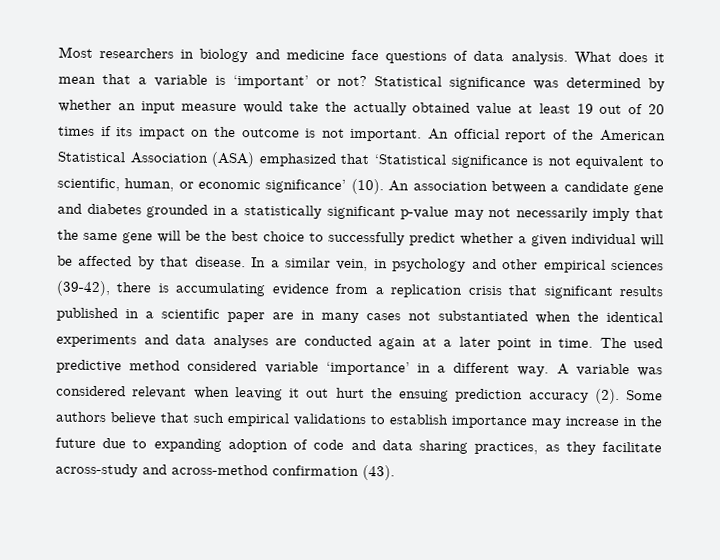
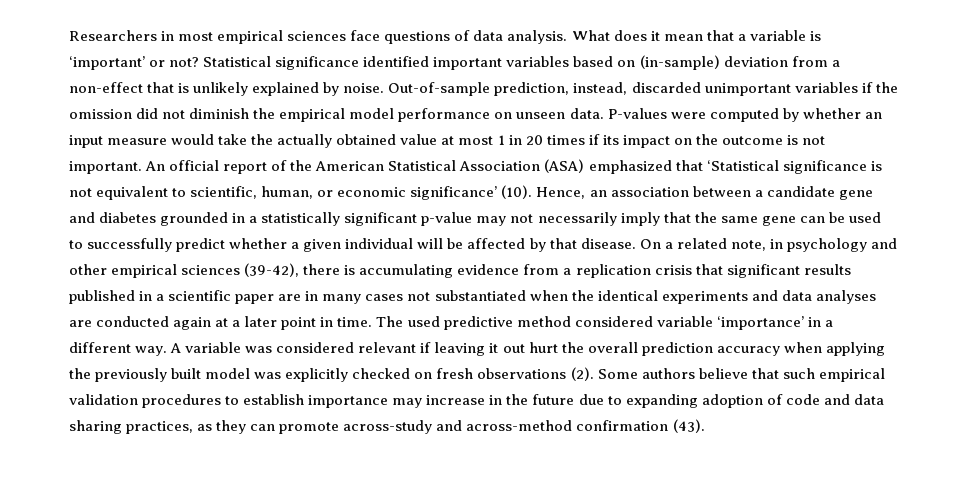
[58,46,345,63] Most researchers in biology and medicine -> [69,30,347,44] Researchers in most empirical sciences
[533,77,642,90] was determined -> [363,55,840,70] [69,82,898,96] [69,108,779,122] identified important variables based on (in-sample) deviation from a non-effect that is unlikely explained by noise. Out-of-sample prediction, instead, discarded unimportant variables if the omission did not diminish the empirical model performance on unseen data. P-values were computed
[538,103,644,115] least 19 out of -> [458,135,522,145] most 1 in
[388,180,410,192] An -> [536,187,607,199] Hence, an
[157,230,305,243] will be the best choice -> [799,212,881,223] can be used
[251,257,369,272] In a similar vein, -> [639,238,766,251] On a related note,
[193,386,230,399] when -> [420,342,432,353] if
[399,389,449,402] ensuing -> [587,342,638,353] overall
(589, 397) none -> [783,342,885,356] [69,368,567,382] when applying the previously built model was explicitly checked on fresh observations
[293,413,366,427] validations -> [69,394,222,408] validation procedures
[602,441,662,453] facilitate -> [250,422,340,434] can promote

